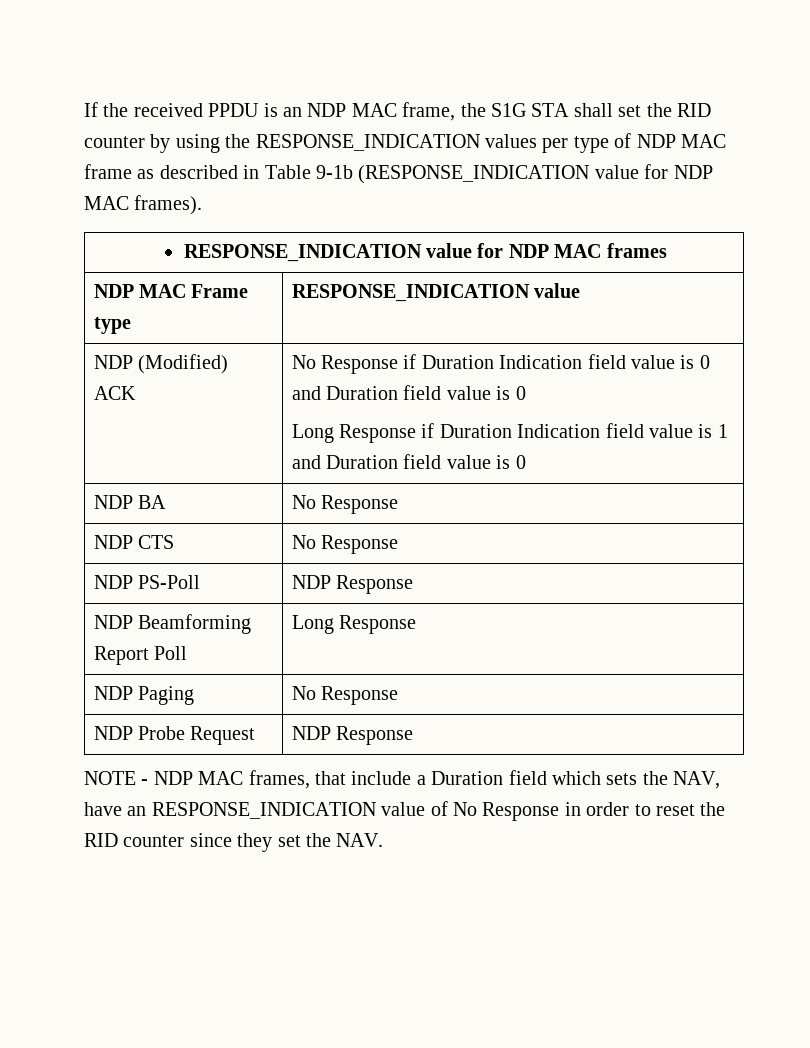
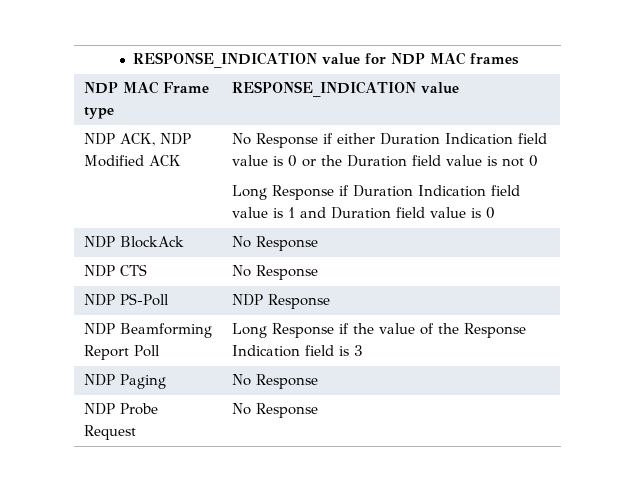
[84,102,711,121] [84,133,726,153] [84,164,713,184] [84,195,203,215] If the received PPDU is an NDP MAC frame, the S1G STA shall set the RID counter by using the RESPONSE_INDICATION values per type of NDP MAC frame as described in Table 9-1b (RESPONSE_INDICATION value for NDP MAC frames). // -> (133, 60) none
[138,354,229,374] (Modified) -> [120,133,192,146] [84,155,145,167] ACK, NDP Modified
(417, 361) none -> [337,133,376,144] either
[291,385,511,400] and Duration field value is -> [302,155,525,167] or the Duration field value is not
[138,495,167,509] BA -> [120,236,185,248] BlockAck
(417, 624) none -> [339,323,527,338] [232,345,364,357] if the value of the Response Indication field is 3
[291,726,414,745] [84,770,721,789] [84,801,726,821] [84,833,384,852] NDP Response // NOTE - NDP MAC frames, that include a Duration field which sets the NAV, have an RESPONSE_INDICATION value of No Response in order to reset the RID counter since they set the NAV. -> [232,403,319,418] No Response

